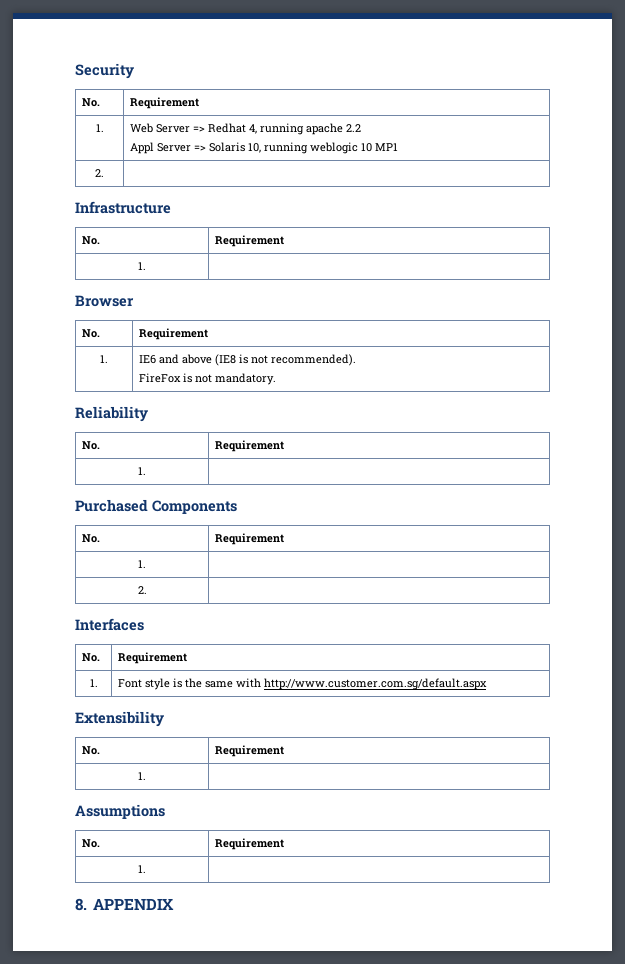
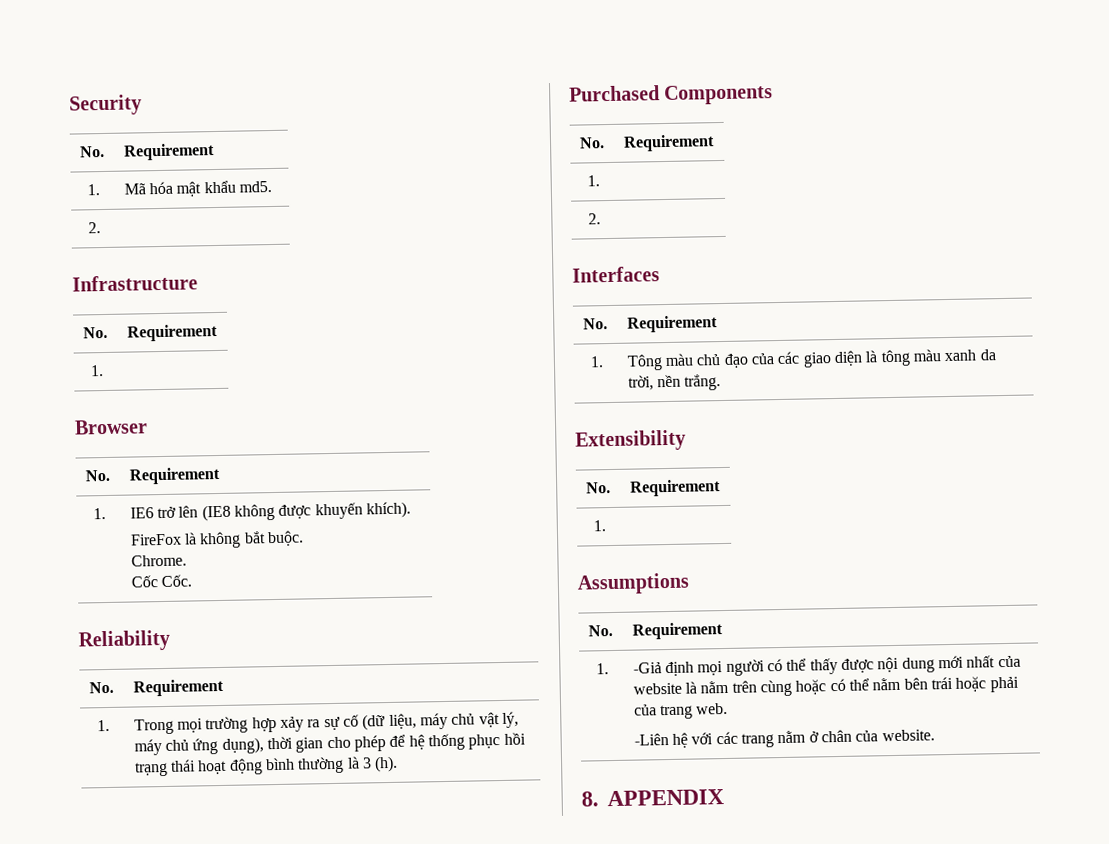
[129,123,361,135] [129,142,398,154] Web Server => Redhat 4, running apache 2.2 // Appl Server => Solaris 10, running weblogic 10 MP1 -> [123,180,272,197] Mã hóa mật khẩu md5.
[158,354,356,366] [138,373,276,385] [75,406,148,422] [81,441,100,450] [214,440,284,452] [138,467,146,475] and above (IE8 is not recommended). // FireFox is not mandatory. // Reliability // No. | Requirement // 1. | -> [157,501,411,522] [129,530,304,549] [130,554,187,567] [130,574,193,588] [78,629,170,652] [88,681,114,694] [132,678,224,697] [96,719,110,732] [133,711,519,735] [133,732,526,756] [133,755,399,777] trở lên (IE8 không được khuyến khích). // FireFox là không bắt buộc. // Chrome. // Cốc Cốc. // Reliability // No. | Requirement // 1. | Trong mọi trường hợp xảy ra sự cố (dữ liệu, máy chủ vật lý, máy chủ ứng dụng), thời gian cho phép để hệ thống phục hồi trạng thái hoạt động bình thường là 3 (h).
[117,678,487,690] Font style is the same with http://www.customer.com.sg/default.aspx -> [626,349,996,371] [627,374,722,391] Tông màu chủ đạo của các giao diện là tông màu xanh da trời, nền trắng.
(146, 869) none -> [632,655,1021,677] [632,676,1019,697] [633,702,729,720] [633,729,935,748] -Giả định mọi người có thể thấy được nội dung mới nhất của website là nằm trên cùng hoặc có thể nằm bên trái hoặc phải của trang web. // -Liên hệ với các trang nằm ở chân của website.

